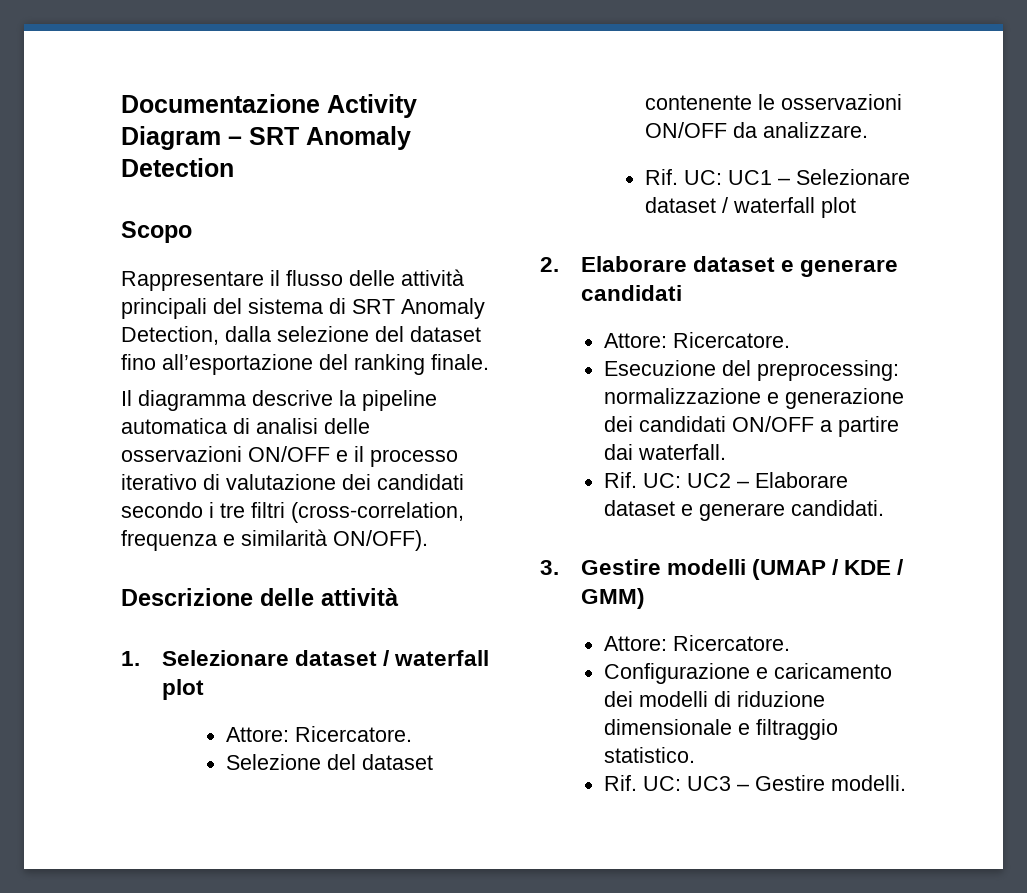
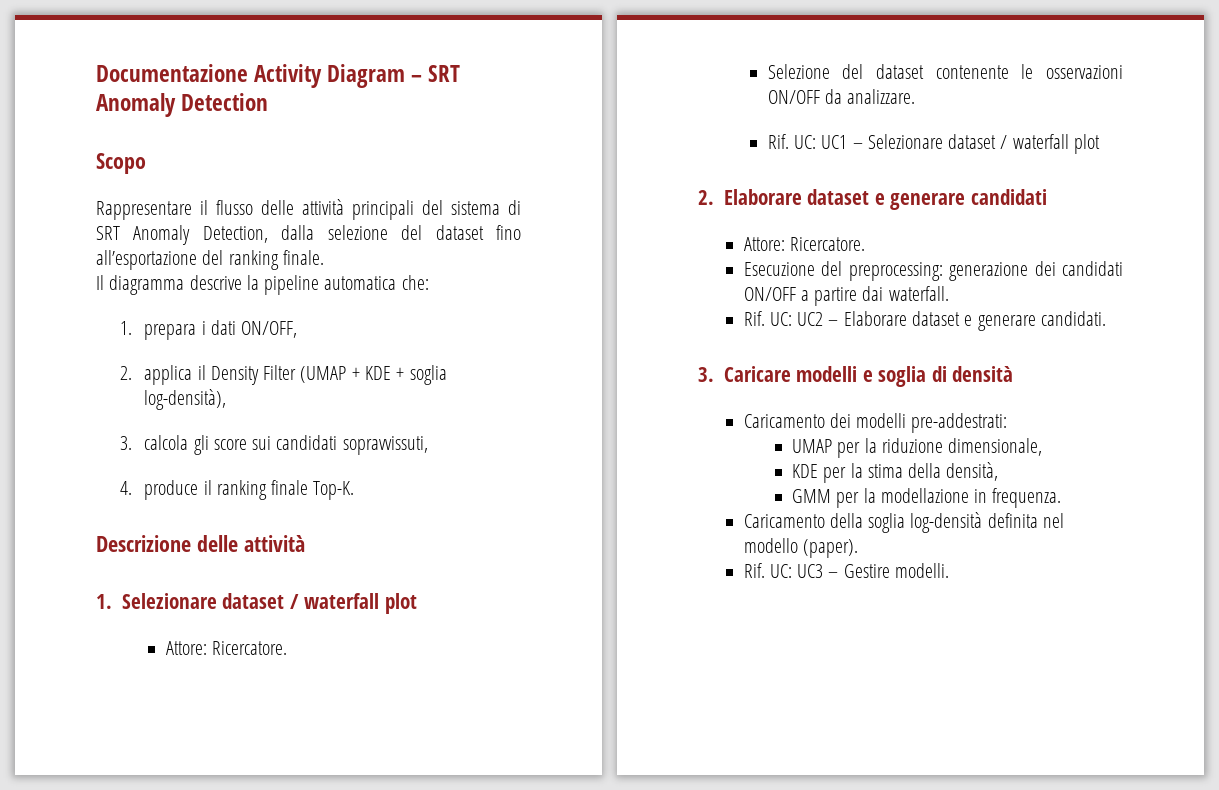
[233,418,370,434] [121,446,458,467] [121,474,464,490] [121,502,464,523] [121,529,428,551] di analisi delle osservazioni ON/OFF e il processo iterativo di valutazione dei candidati secondo i tre filtri (cross-correlation, frequenza e similarità ON/OFF). -> [401,275,429,290] [120,320,298,340] [120,365,447,385] [144,389,227,410] [120,435,428,455] [120,480,355,500] che: // 1. prepara i dati ON/OFF, // 2. applica il Density Filter (UMAP + KDE + soglia log-densità), // 3. calcola gli score sui candidati sopravvissuti, // 4. produce il ranking finale Top-K.
[604,388,780,404] normalizzazione e -> (943, 271) none
[580,559,905,580] [580,588,645,609] [604,635,791,651] [604,663,893,684] [604,691,826,707] [604,719,839,740] [604,747,696,763] Gestire modelli (UMAP / KDE / GMM) // Attore: Ricercatore. // Configurazione e caricamento dei modelli di riduzione dimensionale e filtraggio statistico. -> [723,366,1014,387] [743,413,1008,433] [792,438,1043,458] [792,462,999,483] [792,488,1062,508] [743,512,1064,533] [743,538,858,558] Caricare modelli e soglia di densità // Caricamento dei modelli pre-addestrati: // UMAP per la riduzione dimensionale, // KDE per la stima della densità, // GMM per la modellazione in frequenza. // Caricamento della soglia log-densità definita nel modello (paper).

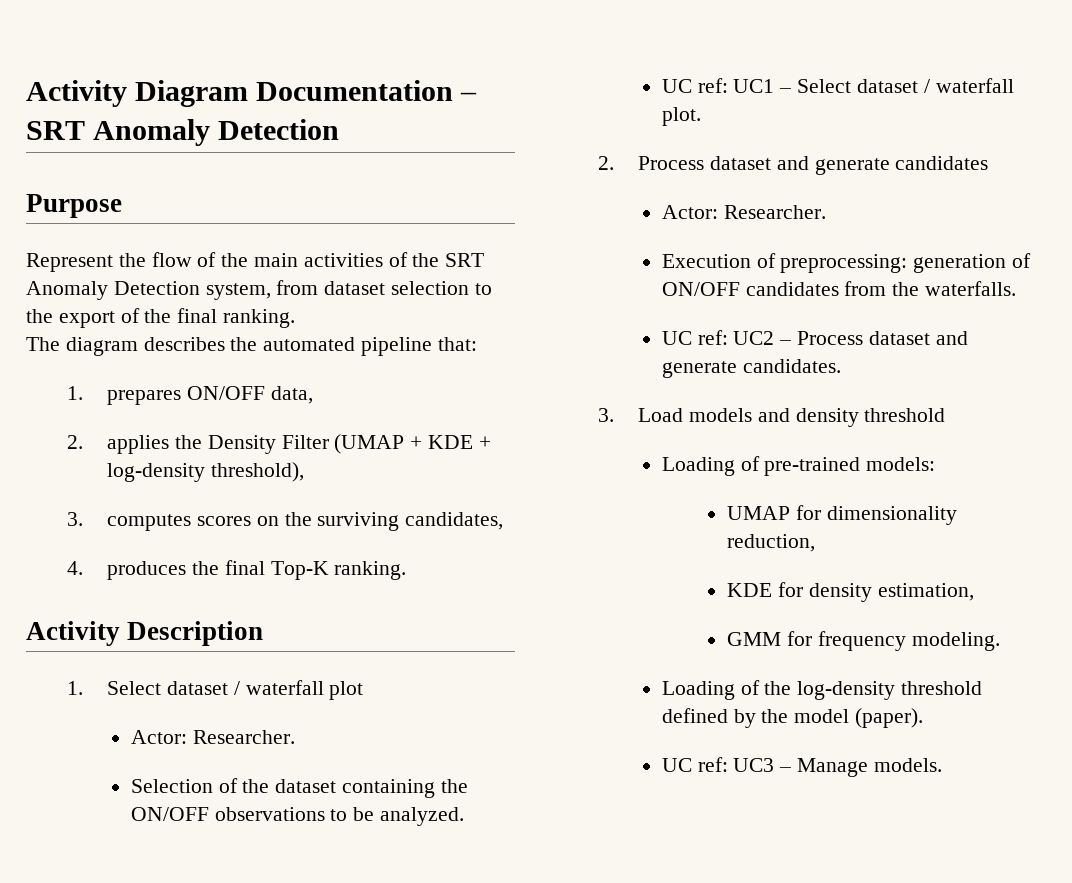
[96,64,248,82] Documentazione -> (26, 93) none
(406, 76) none -> [256,80,454,101] Documentation
[96,153,146,174] [96,199,521,220] [96,225,521,245] [96,250,324,270] [96,275,429,295] [120,320,298,340] [120,365,206,385] Scopo // Rappresentare il flusso delle attività principali del sistema di SRT Anomaly Detection, dalla selezione del dataset fino all’esportazione del ranking finale. // Il diagramma descrive la pipeline automatica che: // 1. prepara i dati ON/OFF, // 2. applica il -> [26,194,122,218] [26,252,485,272] [26,280,492,300] [26,308,296,328] [26,337,477,356] [66,386,313,405] [66,435,203,454] Purpose // Represent the flow of the main activities of the SRT Anomaly Detection system, from dataset selection to the export of the final ranking. // The diagram describes the automated pipeline that: // 1. prepares ON/OFF data, // 2. applies the
[409,365,447,385] [144,389,227,410] [120,435,428,455] [120,480,355,500] [96,535,305,552] [96,593,417,614] [165,641,288,655] [767,64,1123,79] [767,89,916,104] [767,134,817,149] soglia log-densità), // 3. calcola gli score sui candidati sopravvissuti, // 4. produce il ranking finale Top-K. // Descrizione delle attività // 1. Selezionare dataset / waterfall plot // Attore: Ricercatore. // Selezione del dataset contenente le osservazioni ON/OFF da analizzare. // Rif. UC: -> [107,462,305,482] [66,512,504,531] [66,560,407,580] [26,621,264,646] [66,680,364,700] [130,730,295,744] [130,778,468,798] [130,807,465,826] [661,78,728,93] log-density threshold), // 3. computes scores on the surviving candidates, // 4. produces the final Top-K ranking. // Activity Description // 1. Select dataset / waterfall plot // Actor: Researcher. // Selection of the dataset containing the ON/OFF observations to be analyzed. // UC ref:
[867,134,1100,154] [698,189,1047,210] [743,237,865,251] [743,261,1123,281] [743,286,949,306] [743,311,1106,331] [698,366,1014,387] [743,413,1008,433] [792,438,1043,458] [792,462,999,483] [792,488,1062,508] [743,512,1064,533] [743,538,858,558] [743,563,949,578] Selezionare dataset / waterfall plot // 2. Elaborare dataset e generare candidati // Attore: Ricercatore. // Esecuzione del preprocessing: generazione dei candidati ON/OFF a partire dai waterfall. // Rif. UC: UC2 – Elaborare dataset e generare candidati. // 3. Caricare modelli e soglia di densità // Caricamento dei modelli pre-addestrati: // UMAP per la riduzione dimensionale, // KDE per la stima della densità, // GMM per la modellazione in frequenza. // Caricamento della soglia log-densità definita nel modello (paper). // Rif. UC: UC3 – Gestire modelli. -> [797,78,1014,93] [661,107,701,126] [597,156,989,175] [661,205,826,219] [661,253,1032,273] [661,281,1017,296] [661,330,968,345] [661,359,841,378] [597,408,946,427] [661,456,936,476] [727,505,957,525] [727,534,816,552] [727,582,974,602] [727,631,1000,651] [661,680,983,700] [661,708,924,728] [661,757,942,777] Select dataset / waterfall plot. // 2. Process dataset and generate candidates // Actor: Researcher. // Execution of preprocessing: generation of ON/OFF candidates from the waterfalls. // UC ref: UC2 – Process dataset and generate candidates. // 3. Load models and density threshold // Loading of pre-trained models: // UMAP for dimensionality reduction, // KDE for density estimation, // GMM for frequency modeling. // Loading of the log-density threshold defined by the model (paper). // UC ref: UC3 – Manage models.

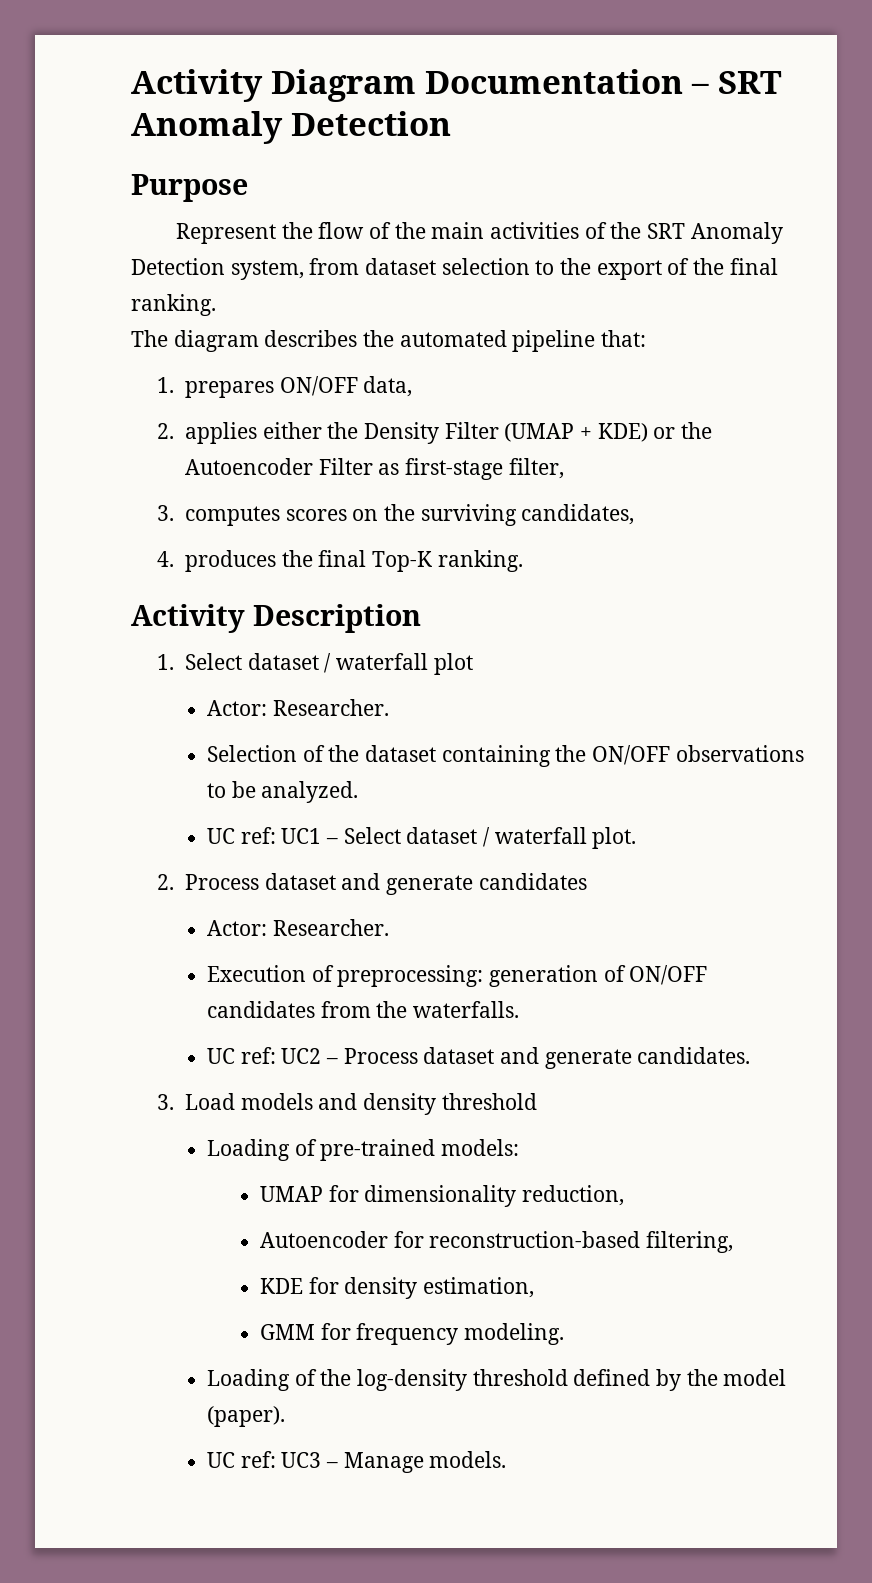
(170, 444) none -> [262,422,322,439] either
[428,435,491,449] [107,462,305,482] KDE + log-density threshold), -> [597,422,712,442] [184,458,564,480] KDE) or the Autoencoder Filter as first-stage filter,
(816, 543) none -> [259,1231,733,1253] // Autoencoder for reconstruction-based filtering,

